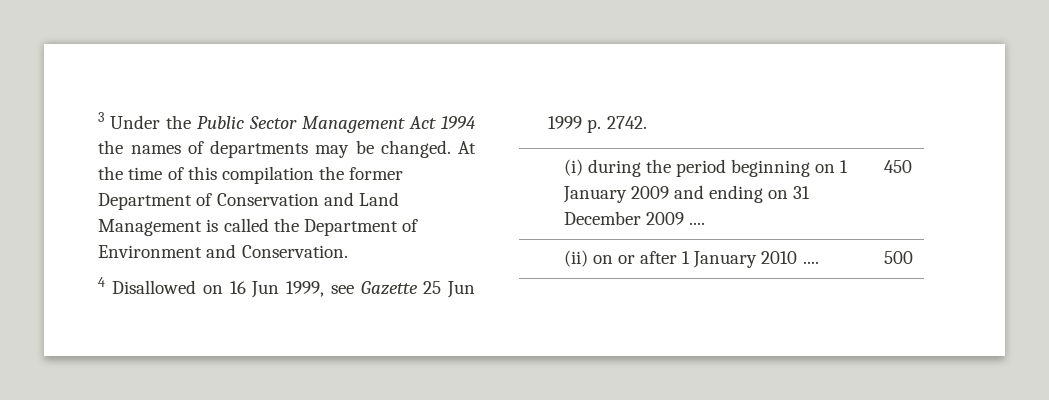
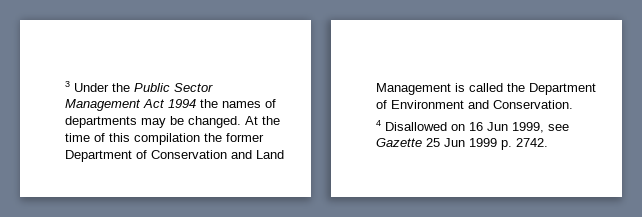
[563,159,849,177] [562,185,811,203] [563,211,705,225] [884,160,913,173] [563,250,819,268] [884,251,914,264] // (i) during the period beginning on 1 January 2009 and ending on 31 December 2009 .... | 450 // (ii) on or after 1 January 2010 .... | 500 -> (549, 142) none

